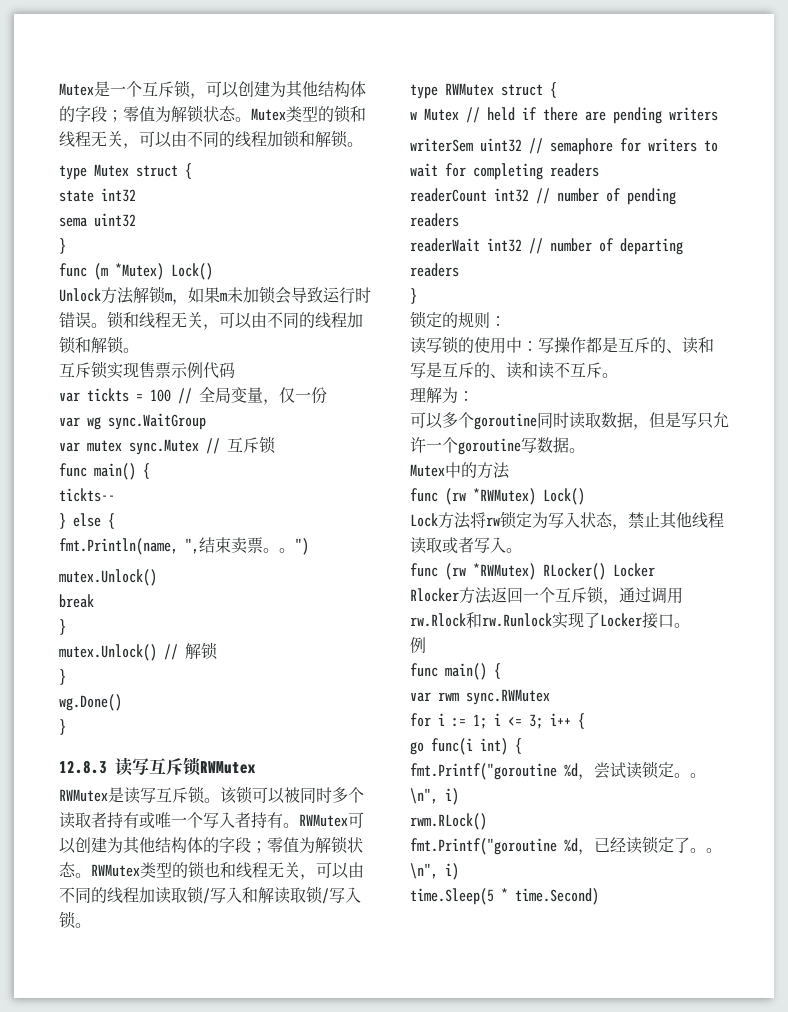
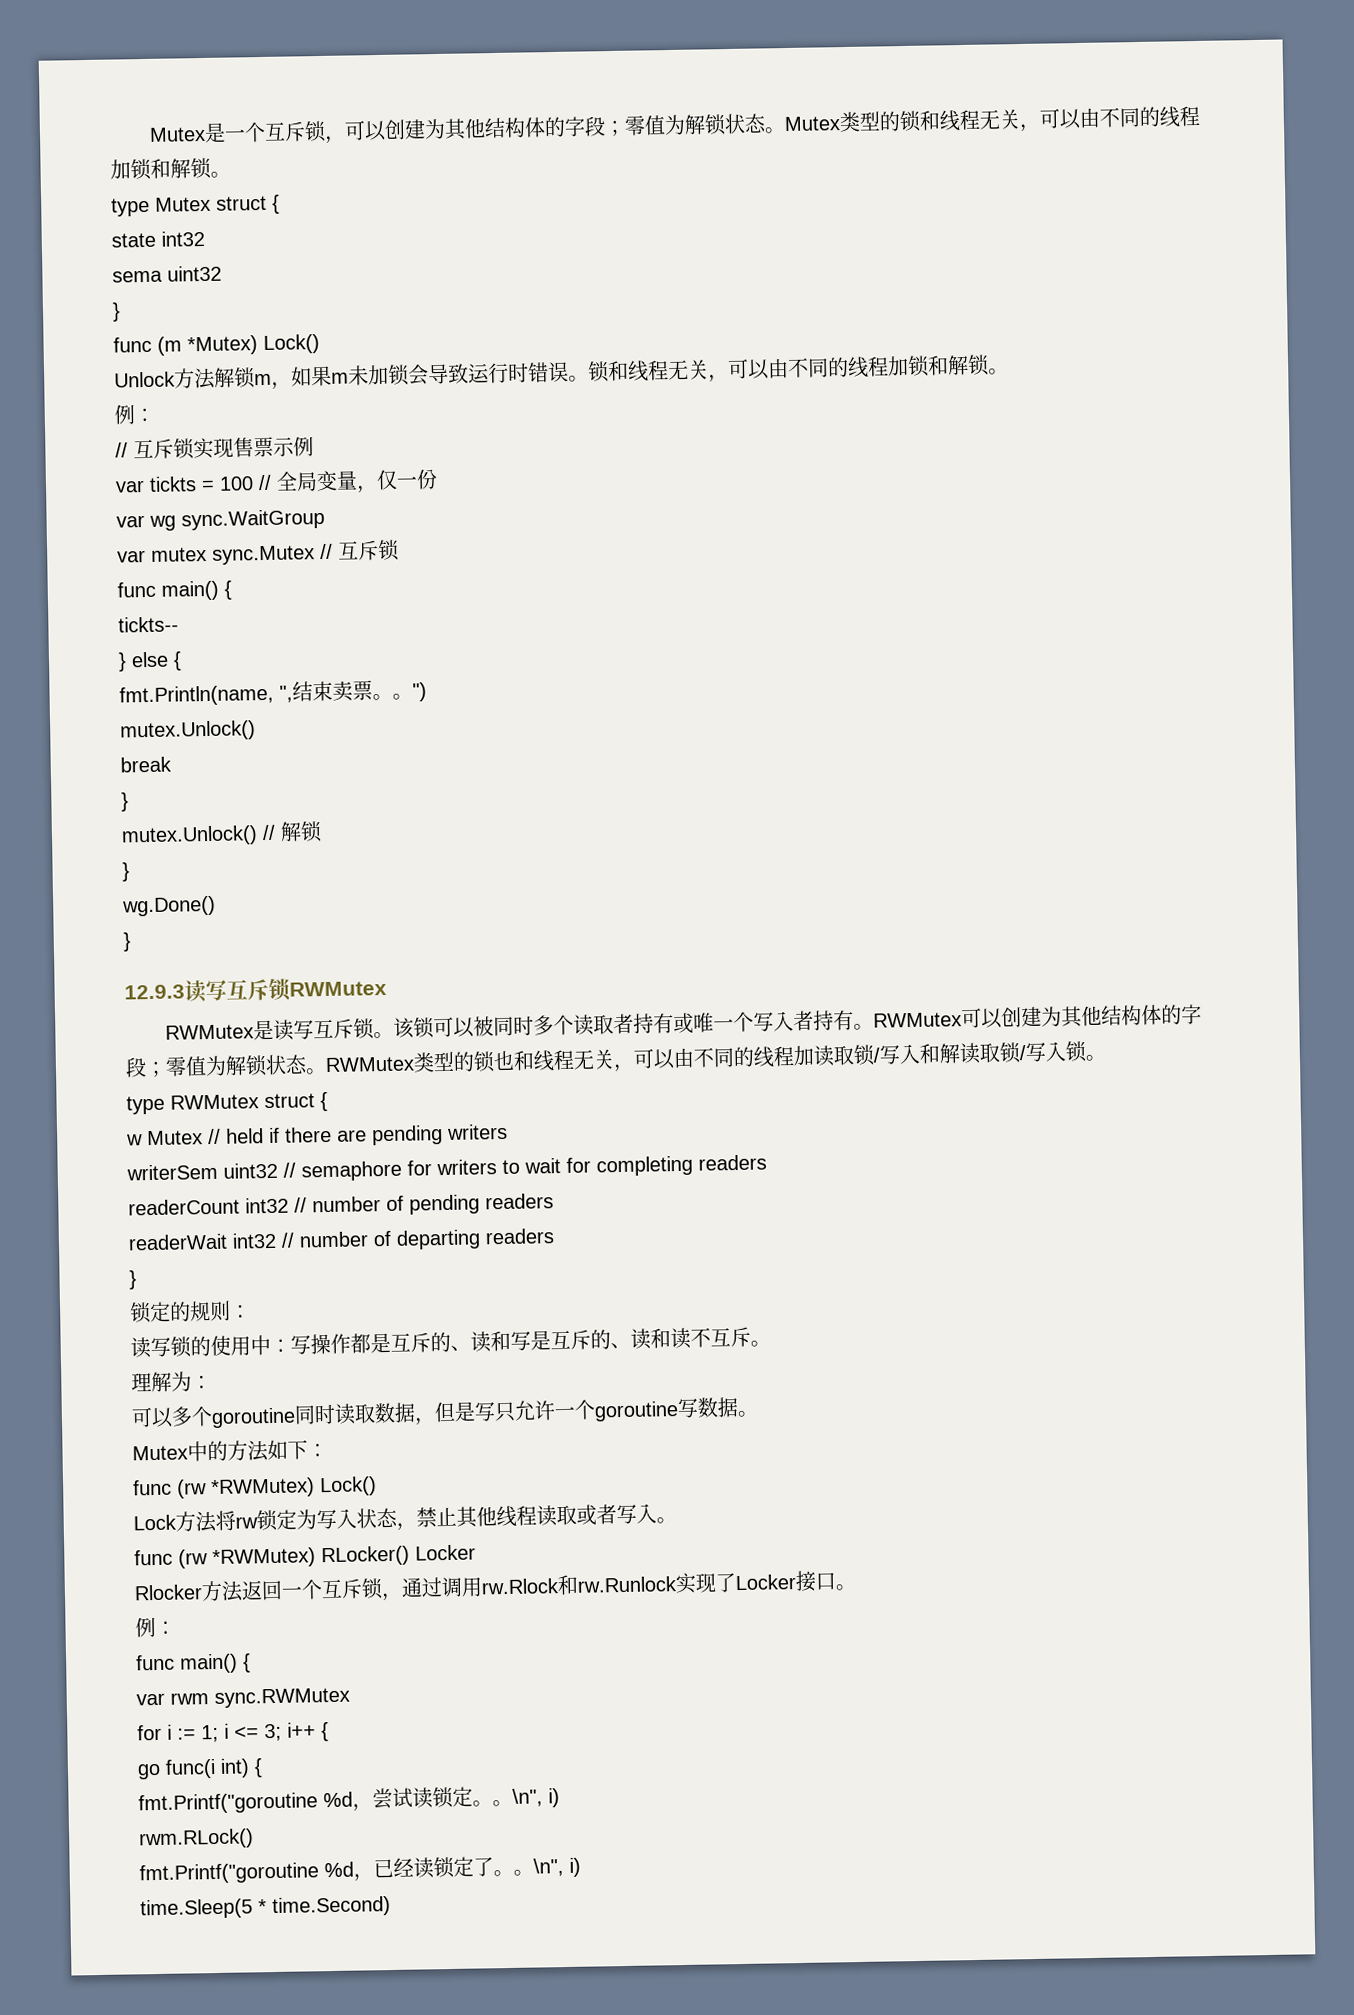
(139, 350) none -> [114,404,155,425] [115,442,128,458] 例： // //
[203,362,235,379] 代码 -> (314, 446) none
[59,760,107,774] 12.8.3 -> [124,984,185,1000] 12.9.3
(510, 470) none -> [267,1439,328,1461] 如下：
(426, 645) none -> [155,1620,176,1636] ：

